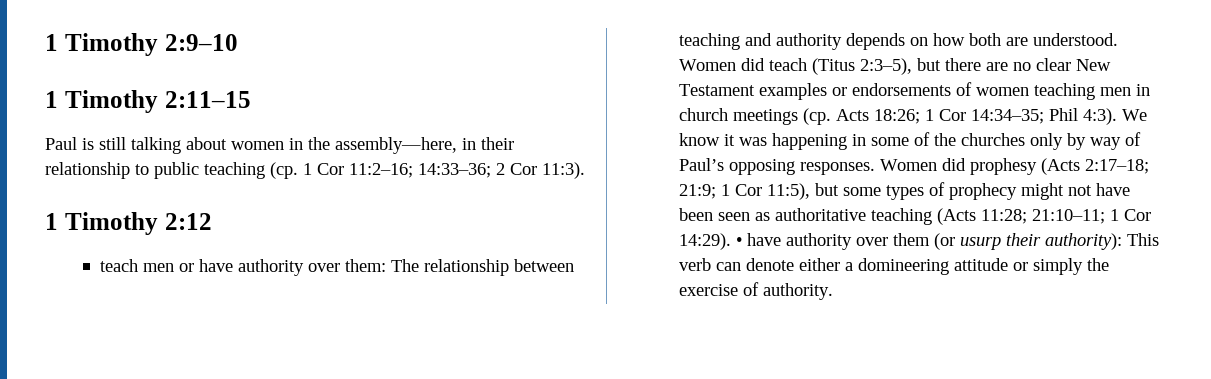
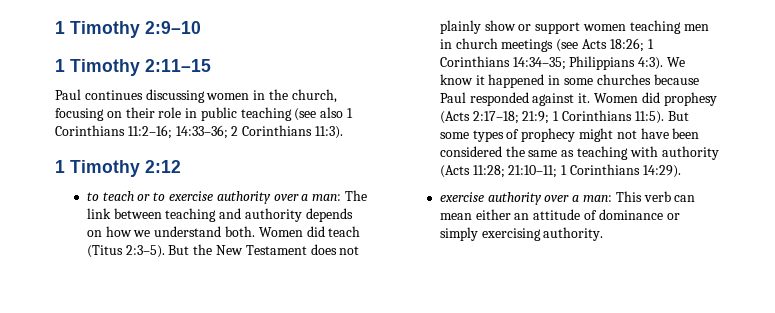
[82,137,514,154] [45,162,344,179] is still talking about women in the assembly—here, in their relationship to public teaching (cp. 1 Cor -> [84,89,337,103] [55,107,354,121] [55,125,125,136] continues discussing women in the church, focusing on their role in public teaching (see also 1 Corinthians
[510,163,537,175] Cor -> [242,125,313,136] Corinthians
[99,259,509,276] teach men or have authority over them: The relationship -> [86,190,367,204] [86,208,111,219] to teach or to exercise authority over a man: The link
[968,33,1118,46] both are understood. -> [133,226,256,237] we understand both.
[859,58,1111,75] [678,82,972,100] 2:3–5), but there are no clear New Testament examples or endorsements of -> [125,244,360,258] [439,20,581,34] 2:3–5). But the New Testament does not plainly show or support
[802,108,831,125] (cp. -> [556,39,579,52] (see
[938,108,1078,124] Cor 14:34–35; Phil -> [439,56,636,70] Corinthians 14:34–35; Philippians
[738,132,1141,150] [678,158,875,175] was happening in some of the churches only by way of Paul’s opposing responses. -> [488,74,699,88] [439,92,591,106] happened in some churches because Paul responded against it.
[734,183,839,200] Cor 11:5), but -> [562,110,689,124] Corinthians 11:5). But
[717,208,932,225] seen as authoritative teaching -> [439,146,719,160] considered the same as teaching with authority
[1123,209,1151,221] Cor -> [570,164,641,175] Corinthians
[735,233,1159,250] [678,258,1109,275] [678,282,759,296] • have authority over them (or usurp their authority): This verb can denote either a domineering attitude or simply the exercise of -> [439,191,696,205] [439,209,680,220] [439,227,541,241] // exercise authority over a man: This verb can mean either an attitude of dominance or simply exercising

